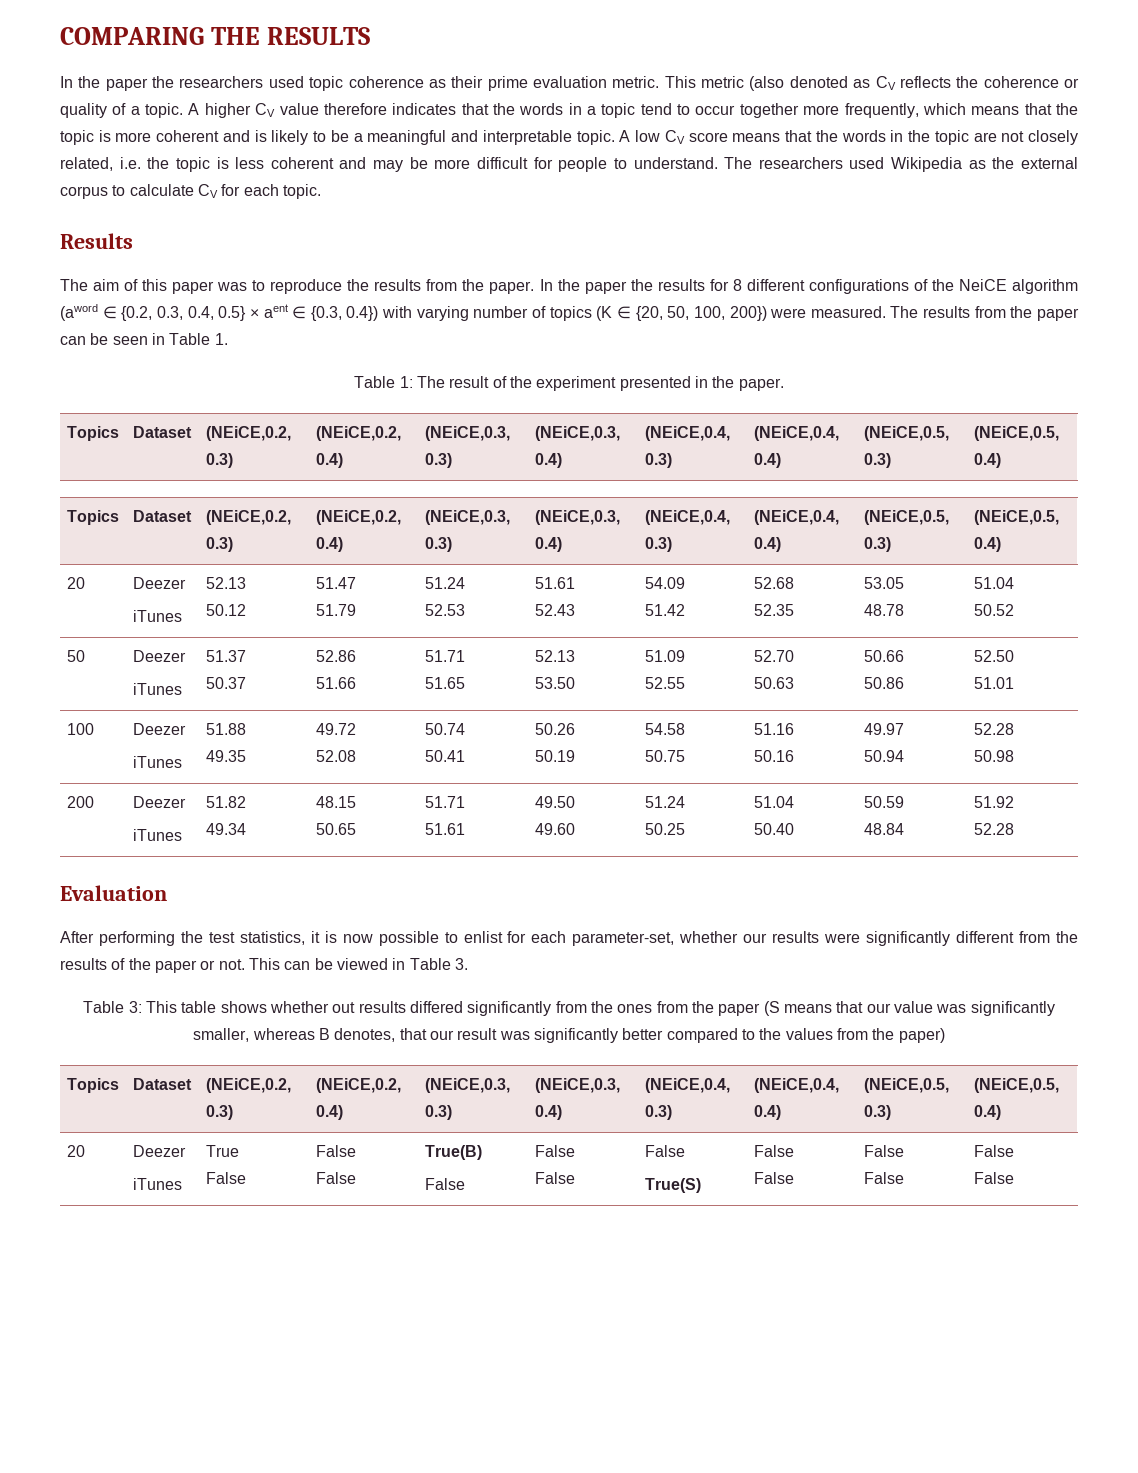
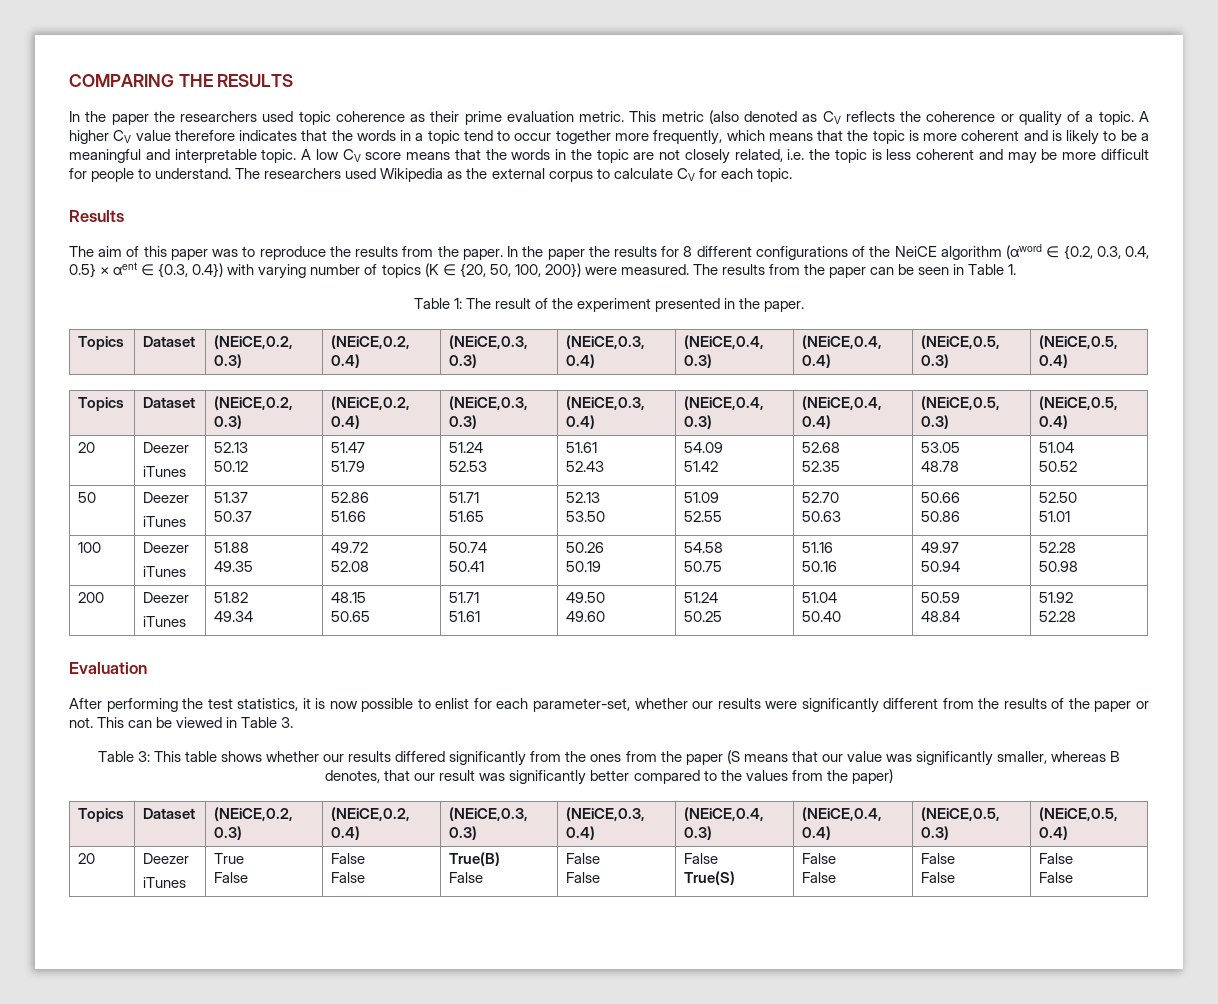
[60,304,98,321] (aword -> [1006,244,1043,259] (αword
[263,304,288,318] aent -> [113,262,138,275] αent
[332,1002,356,1013] out -> [323,754,345,762] our

